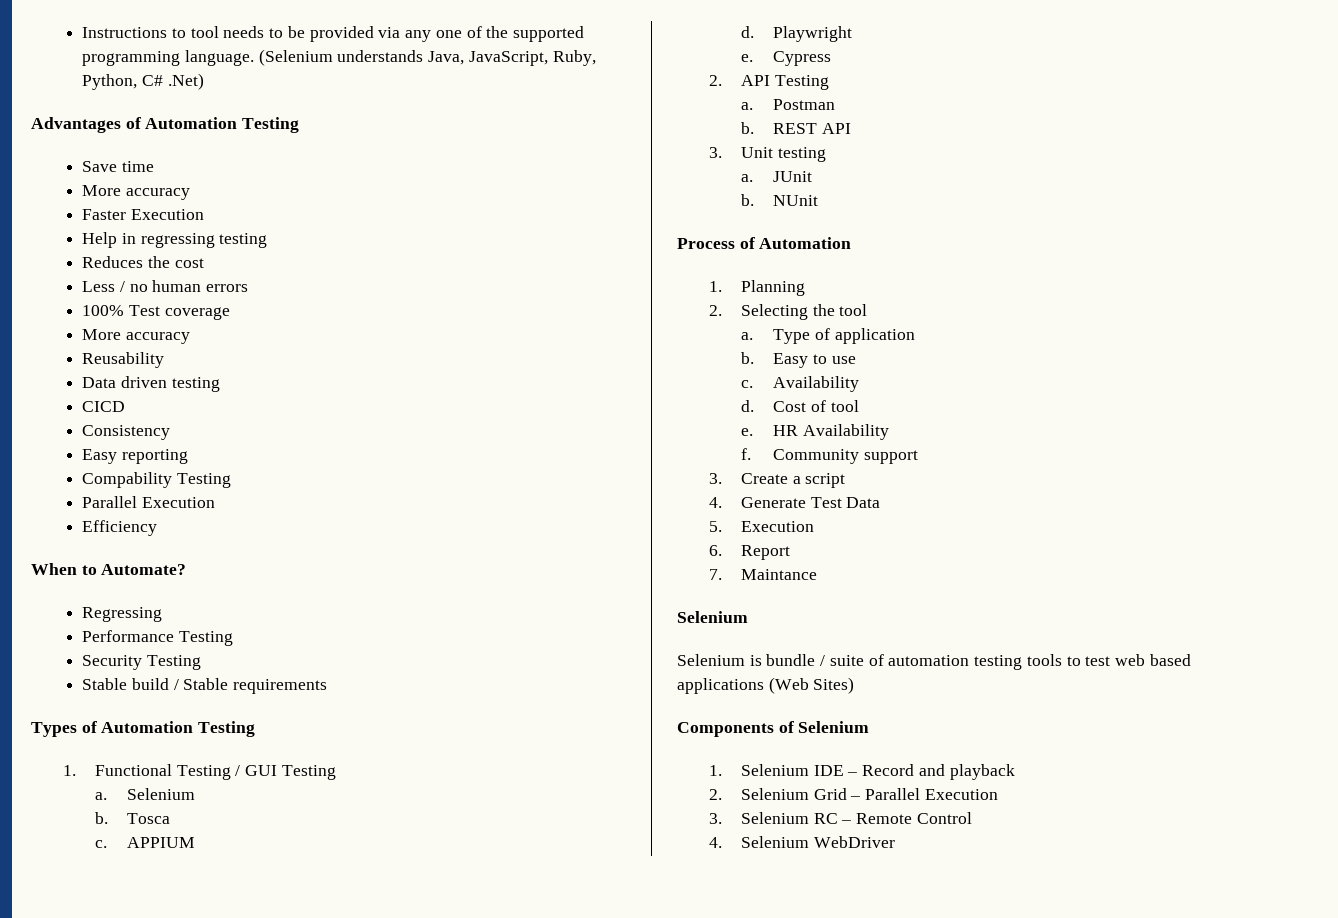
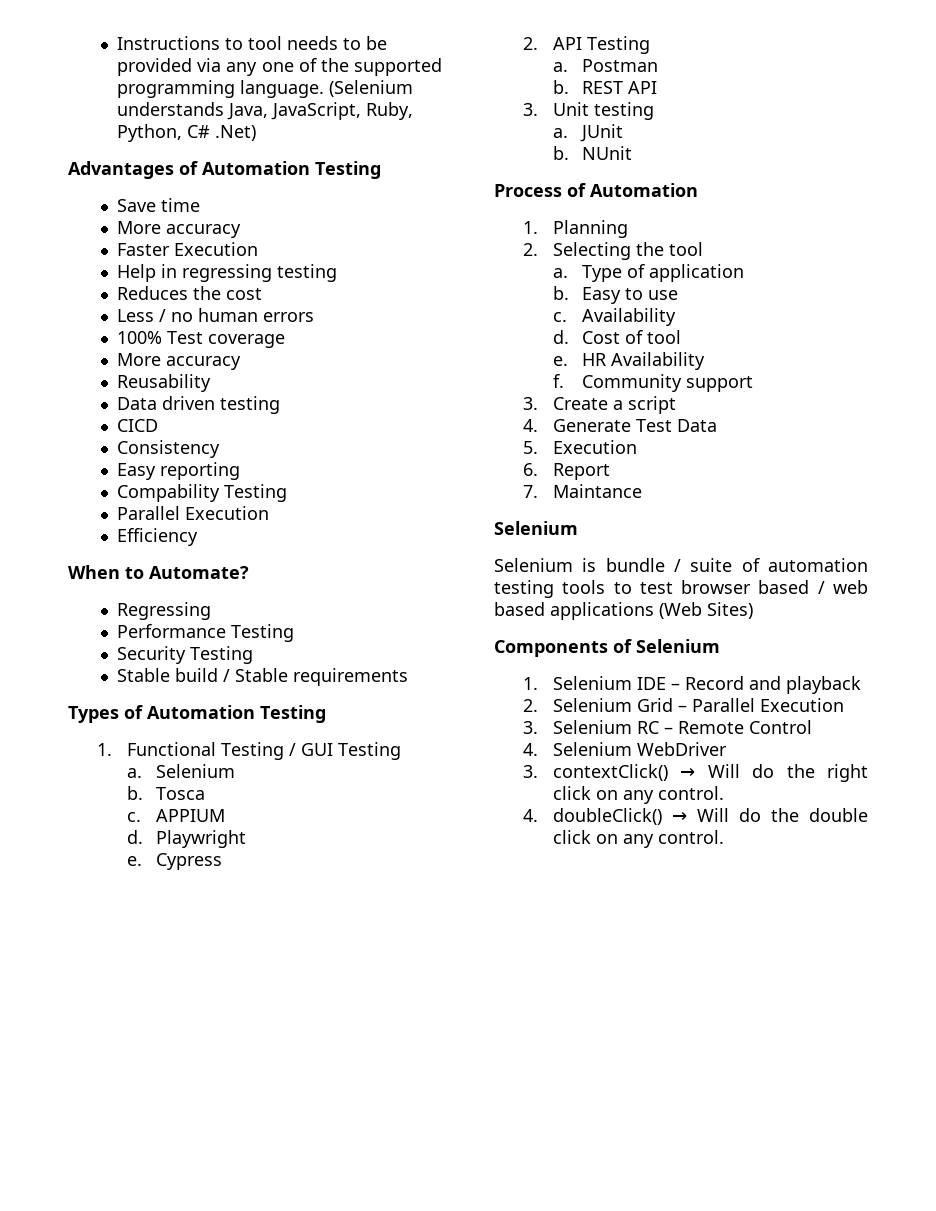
(1111, 661) none -> [681,580,825,594] browser based /
(895, 842) none -> [523,764,868,782] [552,786,724,804] [523,808,868,825] [552,830,724,848] // 3. contextClick() → Will do the right click on any control. // 4. doubleClick() → Will do the double click on any control.

